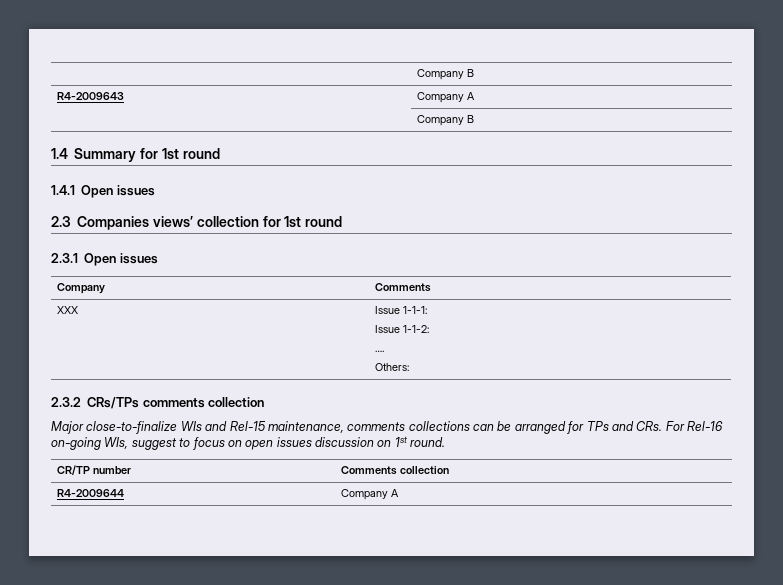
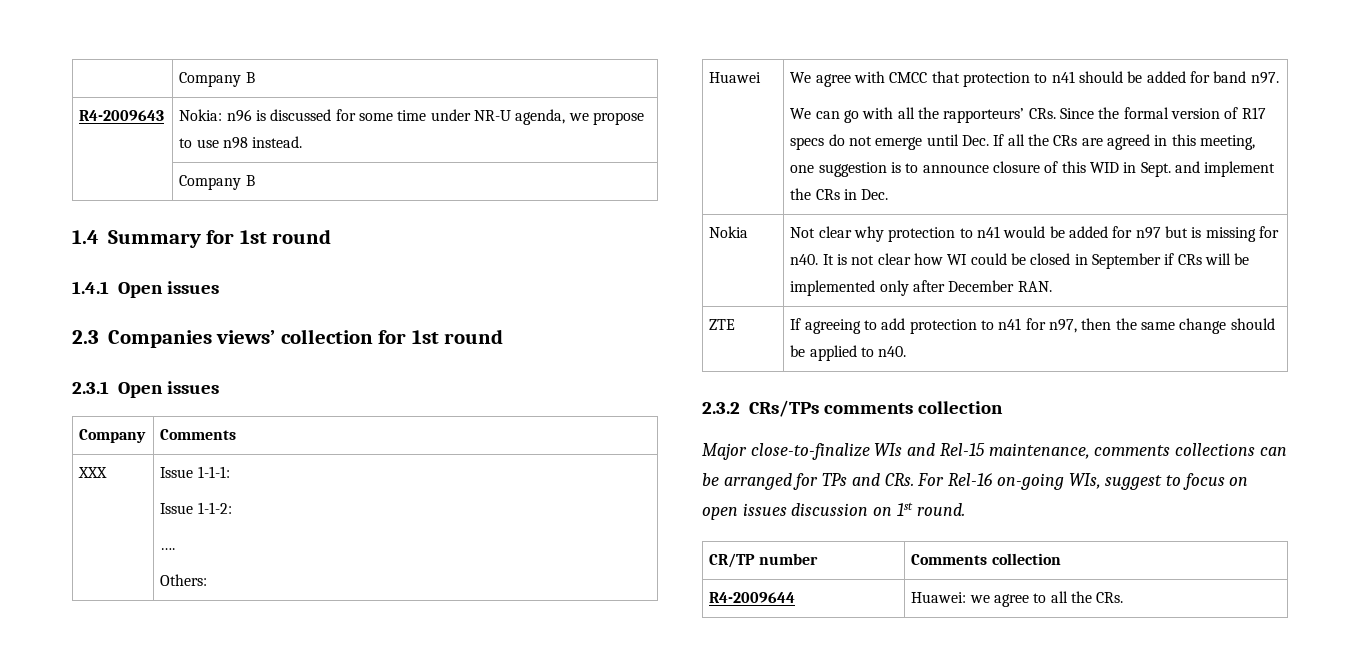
[416,92,475,103] Company A -> [179,109,644,125] [179,136,303,149] Nokia: n96 is discussed for some time under NR-U agenda, we propose to use n98 instead.
(409, 367) none -> [709,72,762,83] [790,71,1279,87] [790,107,1266,123] [790,134,1255,150] [790,161,1276,177] [790,188,889,200] [709,226,749,238] [790,226,1279,242] [790,253,1250,269] [790,280,1052,296] [709,319,736,330] [790,318,1275,334] [790,345,907,361] // Huawei | We agree with CMCC that protection to n41 should be added for band n97. // We can go with all the rapporteurs’ CRs. Since the formal version of R17 specs do not emerge until Dec. If all the CRs are agreed in this meeting, one suggestion is to announce closure of this WID in Sept. and implement the CRs in Dec. // Nokia | Not clear why protection to n41 would be added for n97 but is missing for n40. It is not clear how WI could be closed in September if CRs will be implemented only after December RAN. // ZTE | If agreeing to add protection to n41 for n97, then the same change should be applied to n40.
[340,489,399,500] Company A -> [911,591,1124,607] Huawei: we agree to all the CRs.

